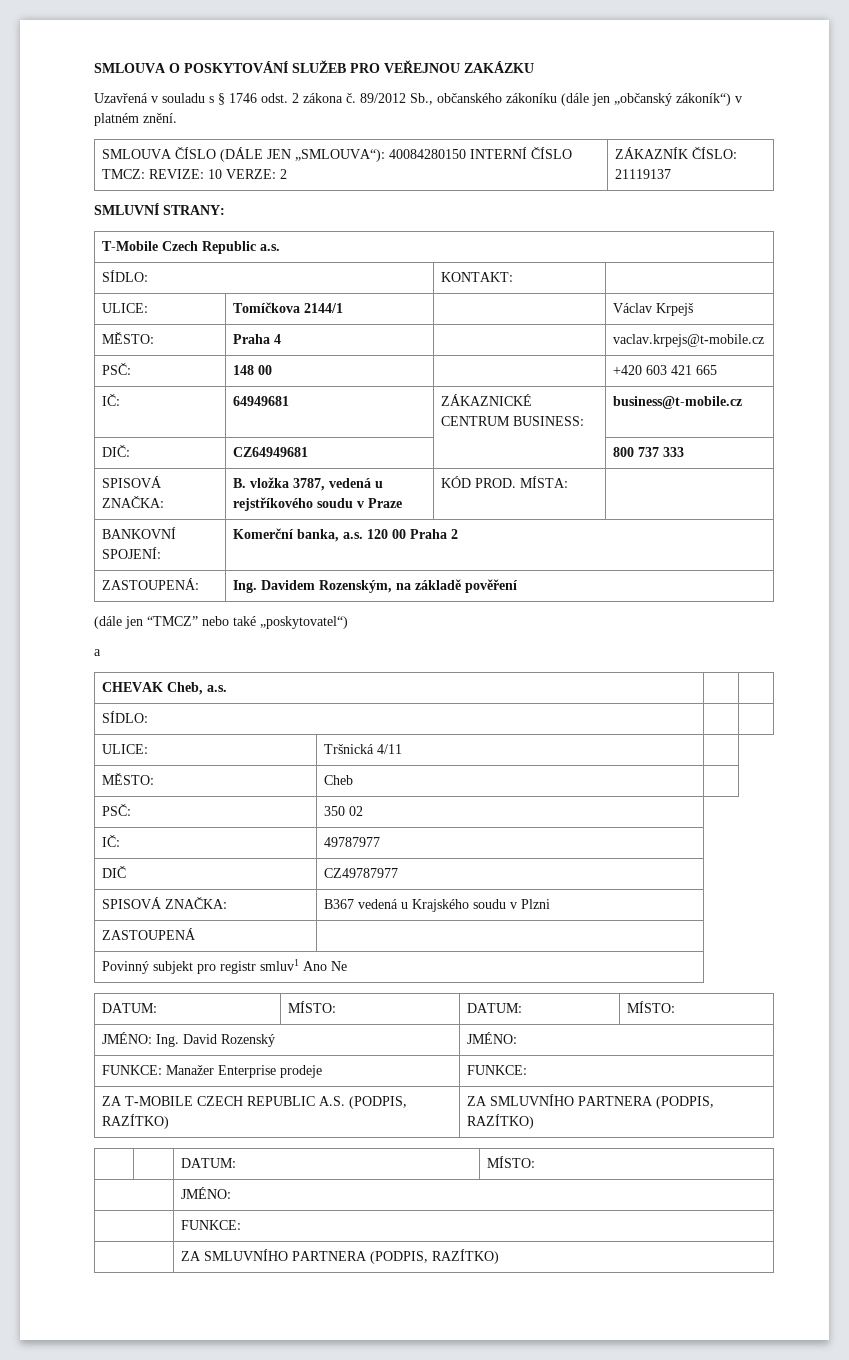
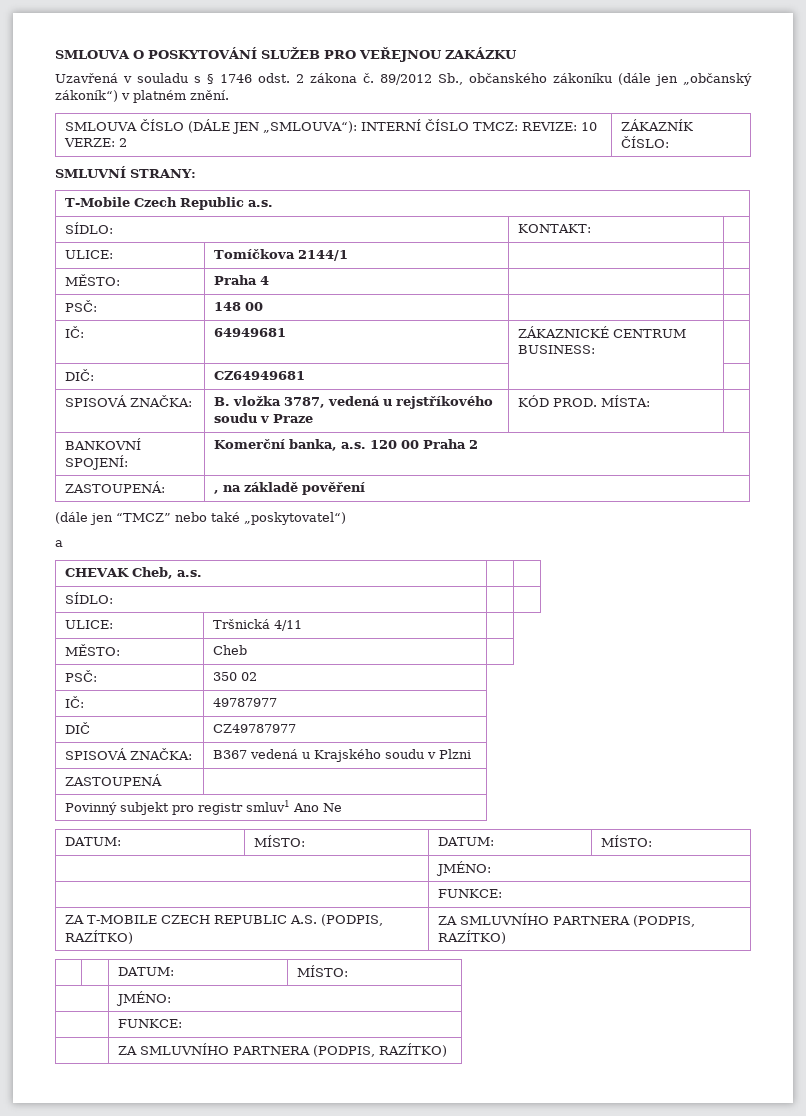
[388,149,466,159] 40084280150 -> (358, 127) none
[614,169,671,179] 21119137 -> (670, 142) none
[612,303,694,316] Václav Krpejš -> (349, 255) none
[612,334,764,347] vaclav.krpejs@t-mobile.cz -> (270, 280) none
[612,365,717,375] +420 603 421 665 -> (264, 306) none
[612,396,742,409] business@t-mobile.cz -> (596, 349) none
[612,447,684,457] 800 737 333 -> (306, 375) none
[232,580,392,593] Ing. Davidem Rozenským, -> [214,490,220,494] ,
[101,1032,275,1047] [466,1032,517,1044] [101,1065,322,1078] JMÉNO: Ing. David Rozenský | JMÉNO: // FUNKCE: Manažer Enterprise prodeje -> [436,861,492,876] | JMÉNO: //

